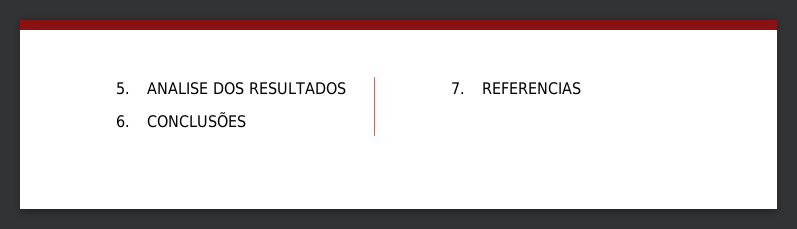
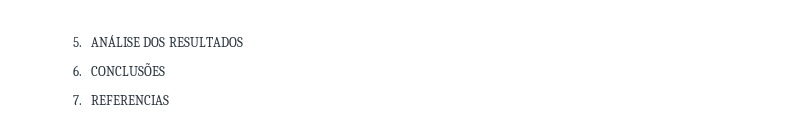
[147,82,209,95] ANALISE -> [90,35,140,47] ANÁLISE

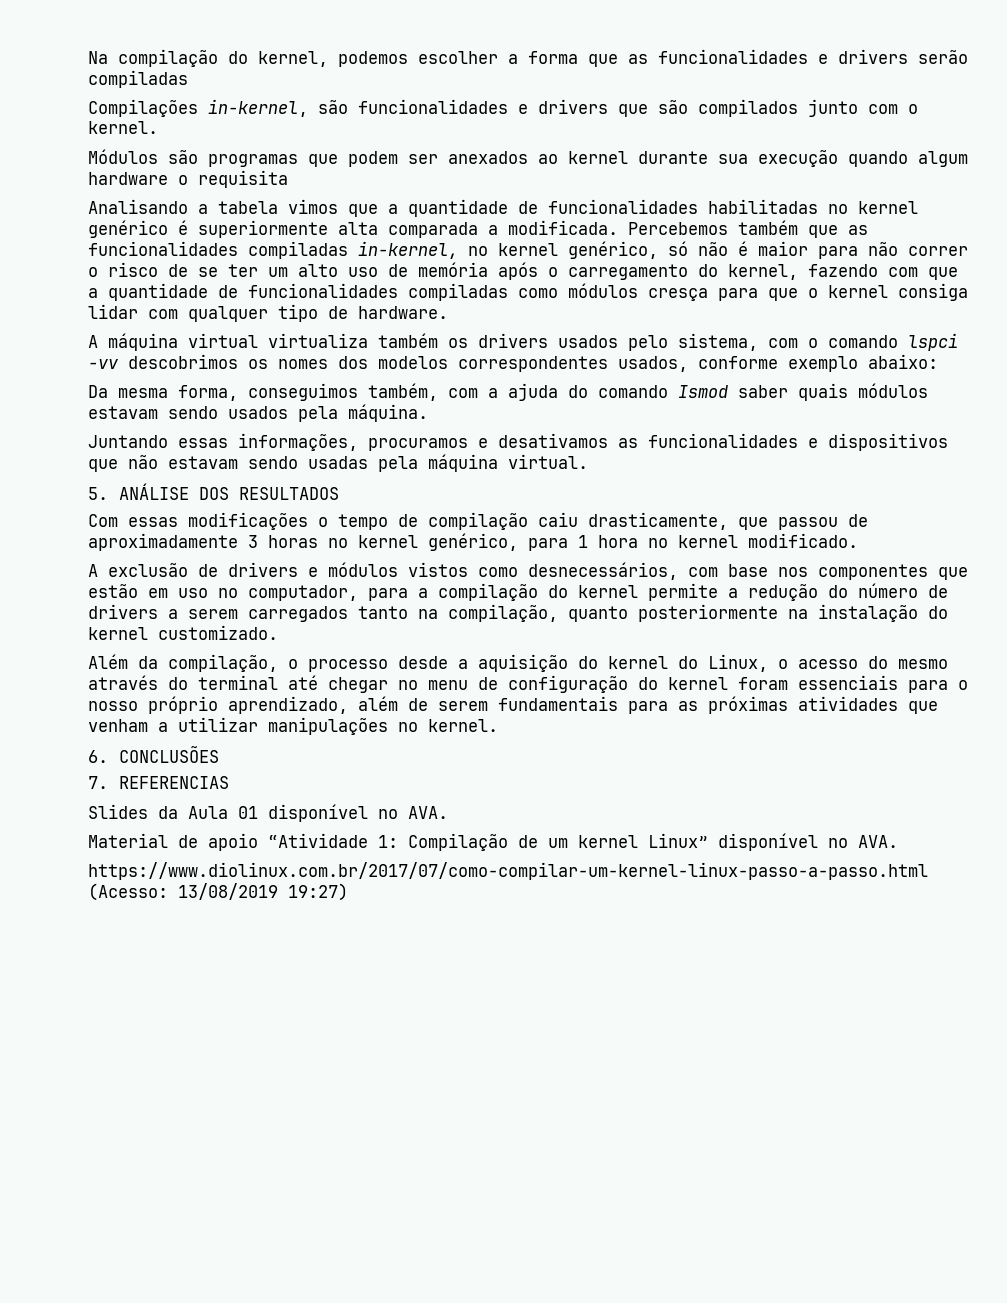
[72,35,243,47] [72,63,165,76] [72,95,169,105] 5. ANÁLISE DOS RESULTADOS // 6. CONCLUSÕES // 7. REFERENCIAS -> [88,49,968,67] [88,70,188,88] [88,99,918,117] [88,121,158,134] [88,149,968,167] [88,170,288,188] [88,199,918,217] [88,220,868,238] [88,241,968,259] [88,262,958,280] [88,283,968,301] [88,304,448,322] [88,333,958,351] [88,354,938,372] [88,383,928,401] [88,404,428,422] [88,433,948,451] [88,454,588,472] [88,483,340,500] [88,512,868,530] [88,533,858,551] [88,562,968,580] [88,583,948,601] [88,604,948,622] [88,625,278,640] [88,654,948,672] [88,675,968,693] [88,696,938,714] [88,717,498,735] [88,746,220,763] [88,776,230,789] [88,804,448,822] [88,833,898,851] [88,862,928,880] [88,883,348,901] Na compilação do kernel, podemos escolher a forma que as funcionalidades e drivers serão compiladas // Compilações in-kernel, são funcionalidades e drivers que são compilados junto com o kernel. // Módulos são programas que podem ser anexados ao kernel durante sua execução quando algum hardware o requisita // Analisando a tabela vimos que a quantidade de funcionalidades habilitadas no kernel genérico é superiormente alta comparada a modificada. Percebemos também que as funcionalidades compiladas in-kernel, no kernel genérico, só não é maior para não correr o risco de se ter um alto uso de memória após o carregamento do kernel, fazendo com que a quantidade de funcionalidades compiladas como módulos cresça para que o kernel consiga lidar com qualquer tipo de hardware. // A máquina virtual virtualiza também os drivers usados pelo sistema, com o comando lspci -vv descobrimos os nomes dos modelos correspondentes usados, conforme exemplo abaixo: // Da mesma forma, conseguimos também, com a ajuda do comando Ismod saber quais módulos estavam sendo usados pela máquina. // Juntando essas informações, procuramos e desativamos as funcionalidades e dispositivos que não estavam sendo usadas pela máquina virtual. // 5. ANÁLISE DOS RESULTADOS // Com essas modificações o tempo de compilação caiu drasticamente, que passou de aproximadamente 3 horas no kernel genérico, para 1 hora no kernel modificado. // A exclusão de drivers e módulos vistos como desnecessários, com base nos componentes que estão em uso no computador, para a compilação do kernel permite a redução do número de drivers a serem carregados tanto na compilação, quanto posteriormente na instalação do kernel customizado. // Além da compilação, o processo desde a aquisição do kernel do Linux, o acesso do mesmo através do terminal até chegar no menu de configuração do kernel foram essenciais para o nosso próprio aprendizado, além de serem fundamentais para as próximas atividades que venham a utilizar manipulações no kernel. // 6. CONCLUSÕES // 7. REFERENCIAS // Slides da Aula 01 disponível no AVA. // Material de apoio “Atividade 1: Compilação de um kernel Linux” disponível no AVA. // https://www.diolinux.com.br/2017/07/como-compilar-um-kernel-linux-passo-a-passo.html (Acesso: 13/08/2019 19:27)

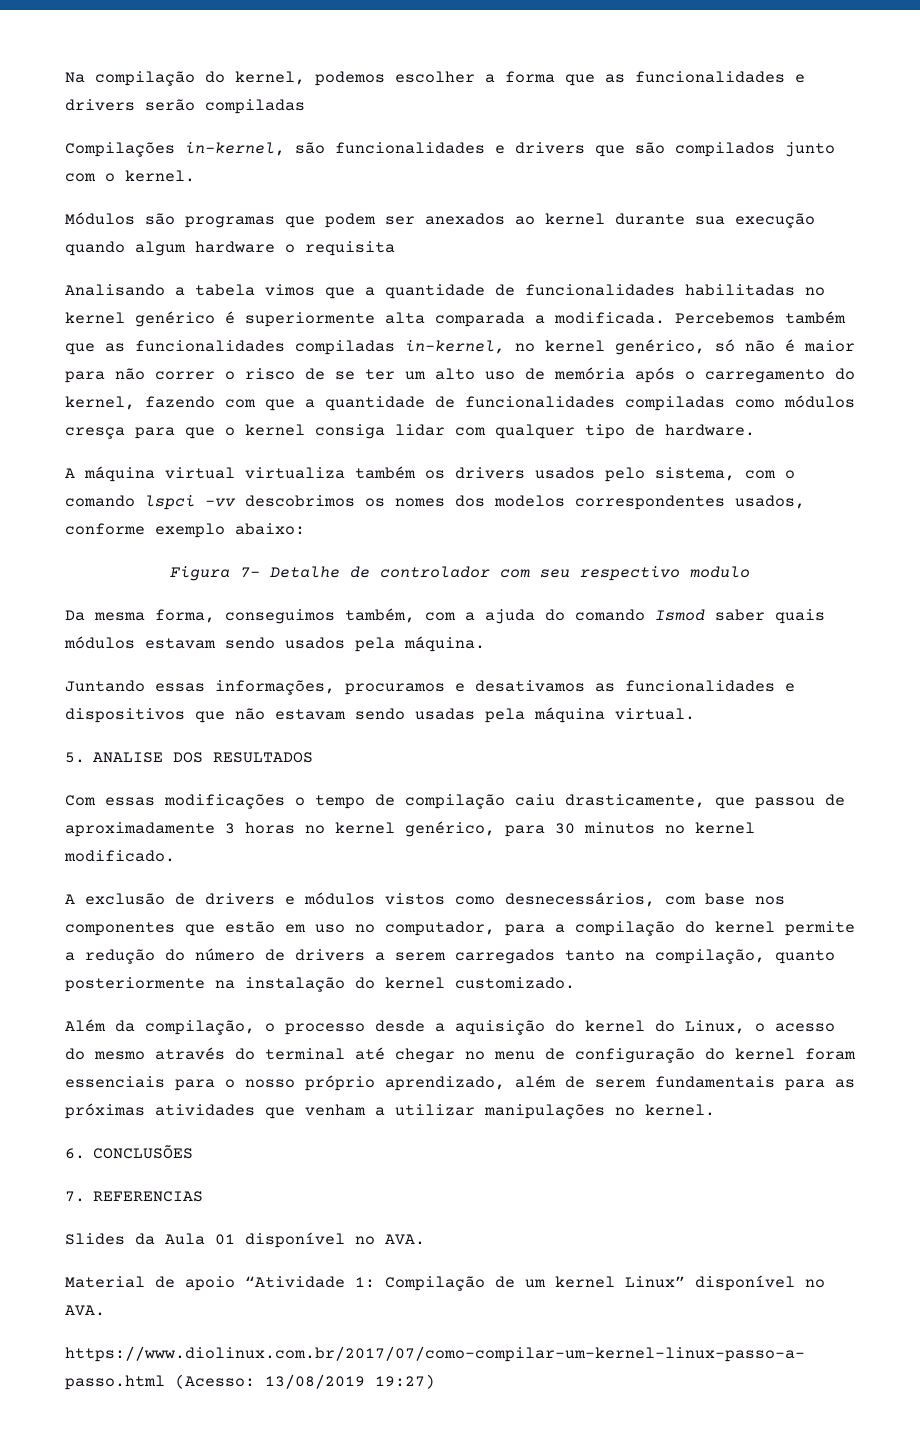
(938, 361) none -> [170,566,750,581] // Figura 7- Detalhe de controlador com seu respectivo modulo
[119,483,190,500] ANÁLISE -> [93,752,164,763] ANALISE
[578,535,638,548] 1 hora -> [555,822,655,834] 30 minutos

